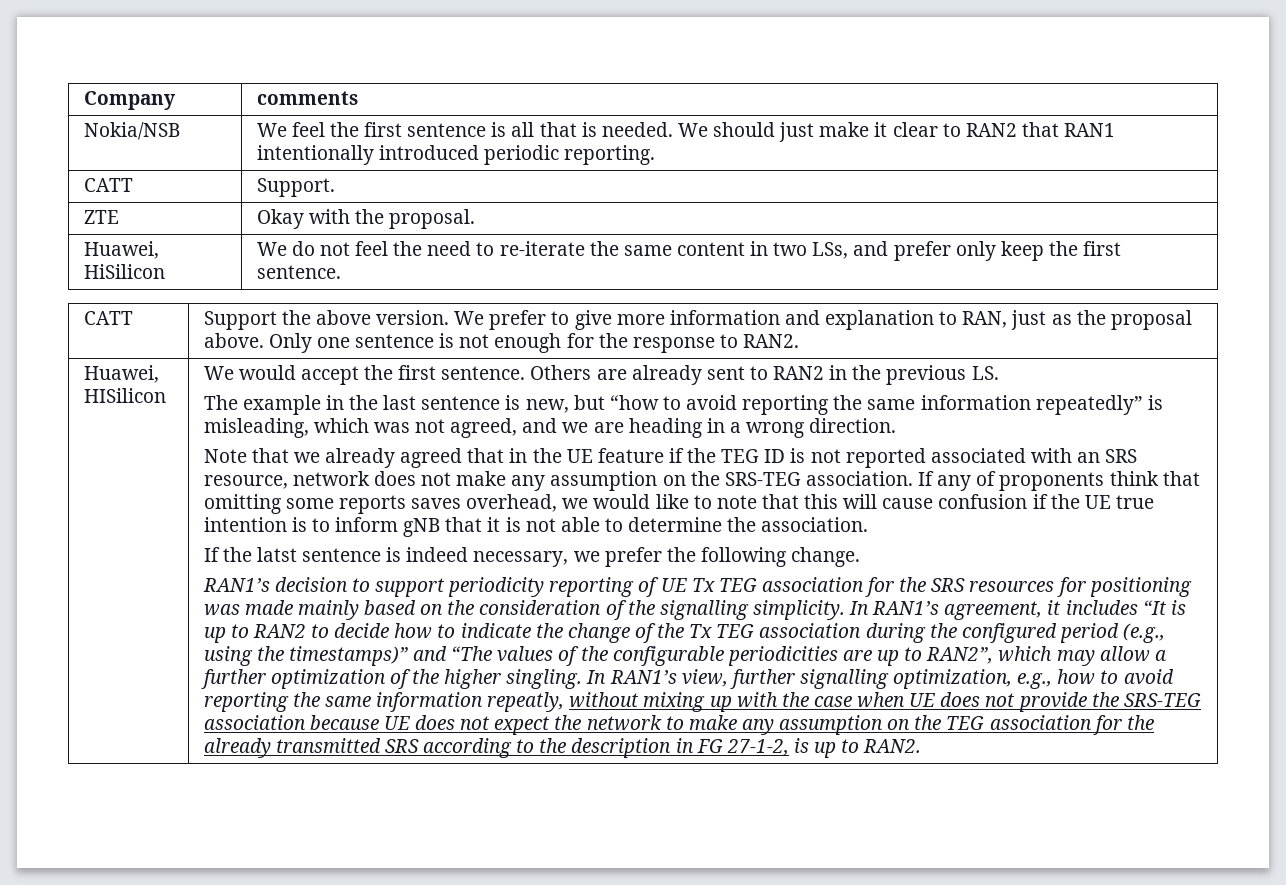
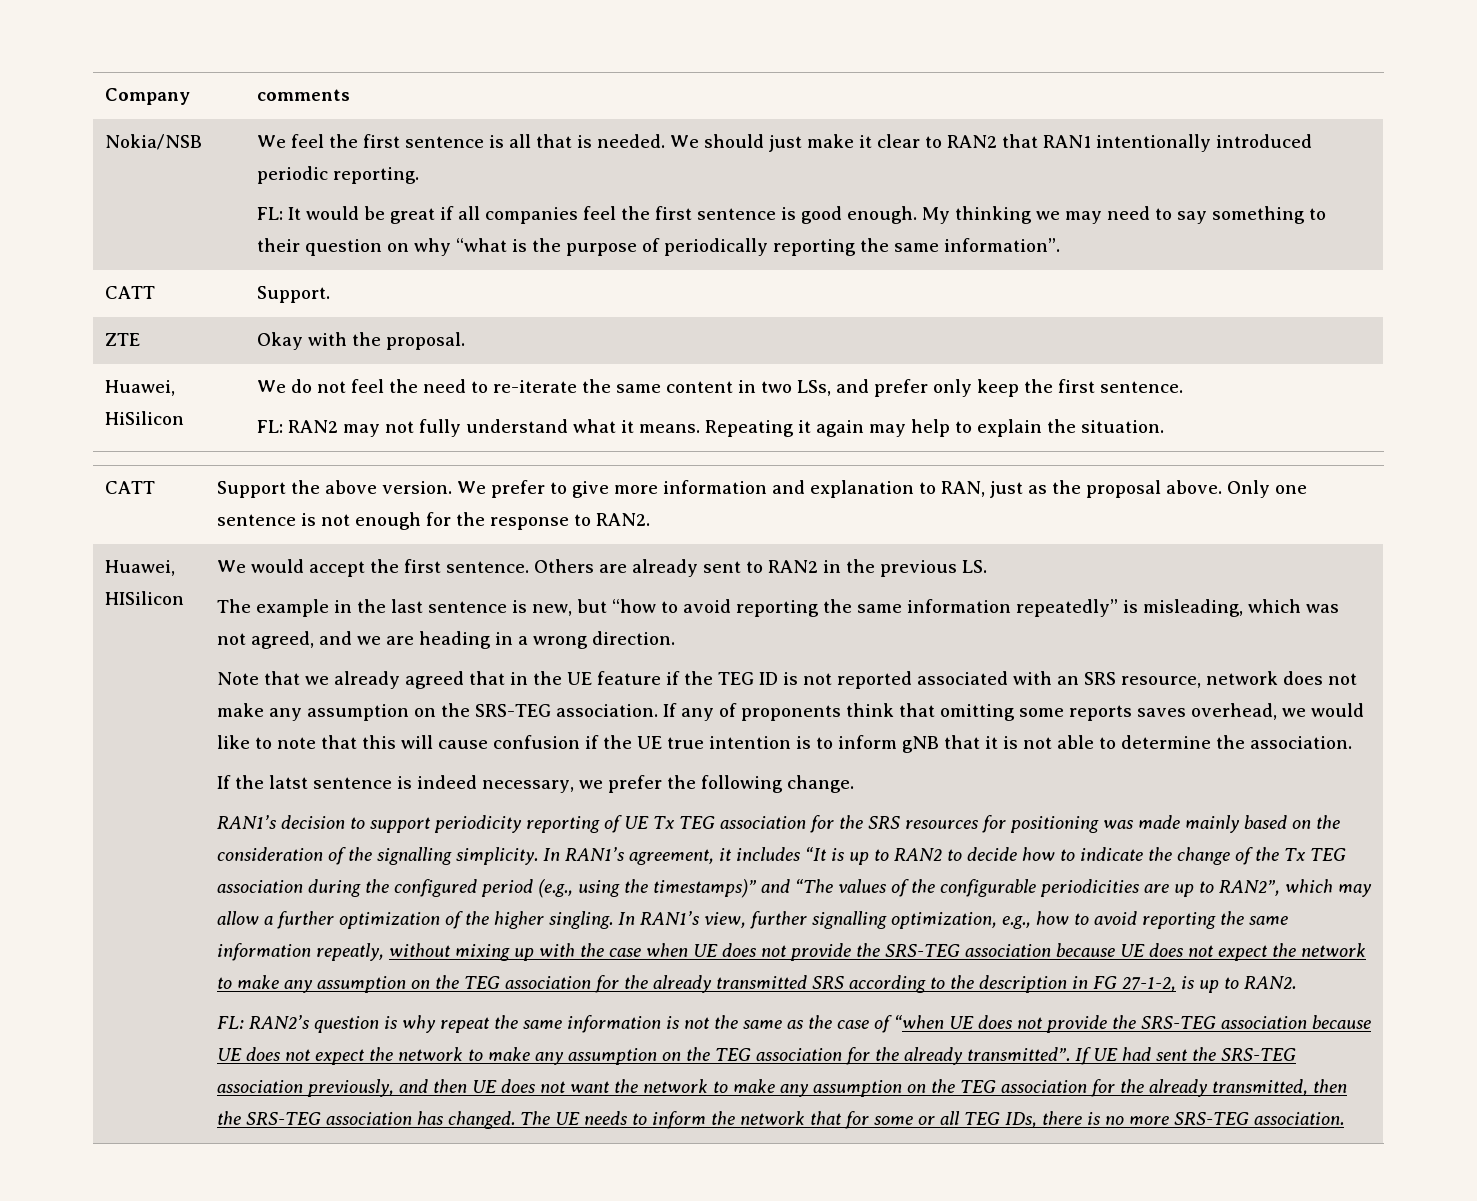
(655, 155) none -> [256,206,1326,224] [256,238,1060,256] // FL: It would be great if all companies feel the first sentence is good enough. My thinking we may need to say something to their question on why “what is the purpose of periodically reporting the same information”.
(341, 272) none -> [256,419,1164,437] // FL: RAN2 may not fully understand what it means. Repeating it again may help to explain the situation.
(922, 746) none -> [216,1015,1371,1033] [216,1047,1296,1065] [216,1079,1347,1097] [216,1111,1344,1129] // FL: RAN2’s question is why repeat the same information is not the same as the case of “when UE does not provide the SRS-TEG association because UE does not expect the network to make any assumption on the TEG association for the already transmitted”. If UE had sent the SRS-TEG association previously, and then UE does not want the network to make any assumption on the TEG association for the already transmitted, then the SRS-TEG association has changed. The UE needs to inform the network that for some or all TEG IDs, there is no more SRS-TEG association.

